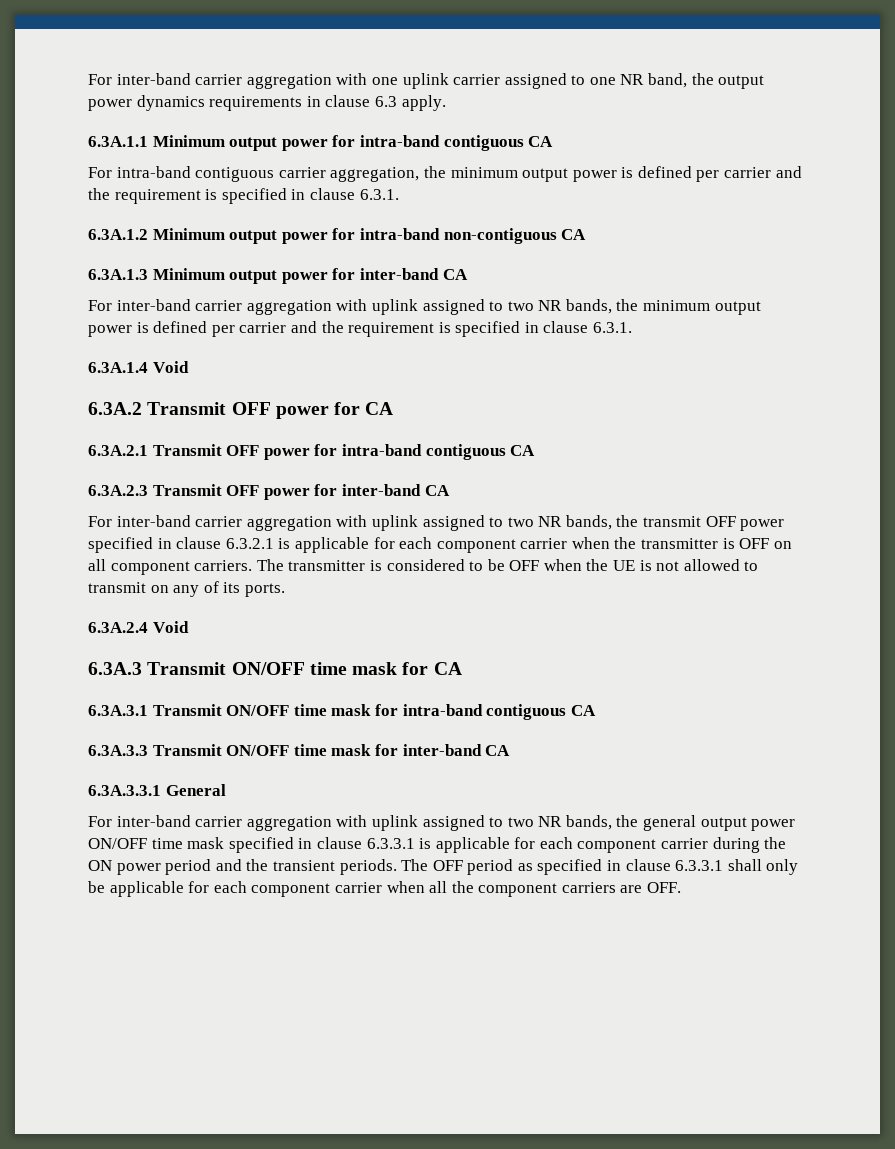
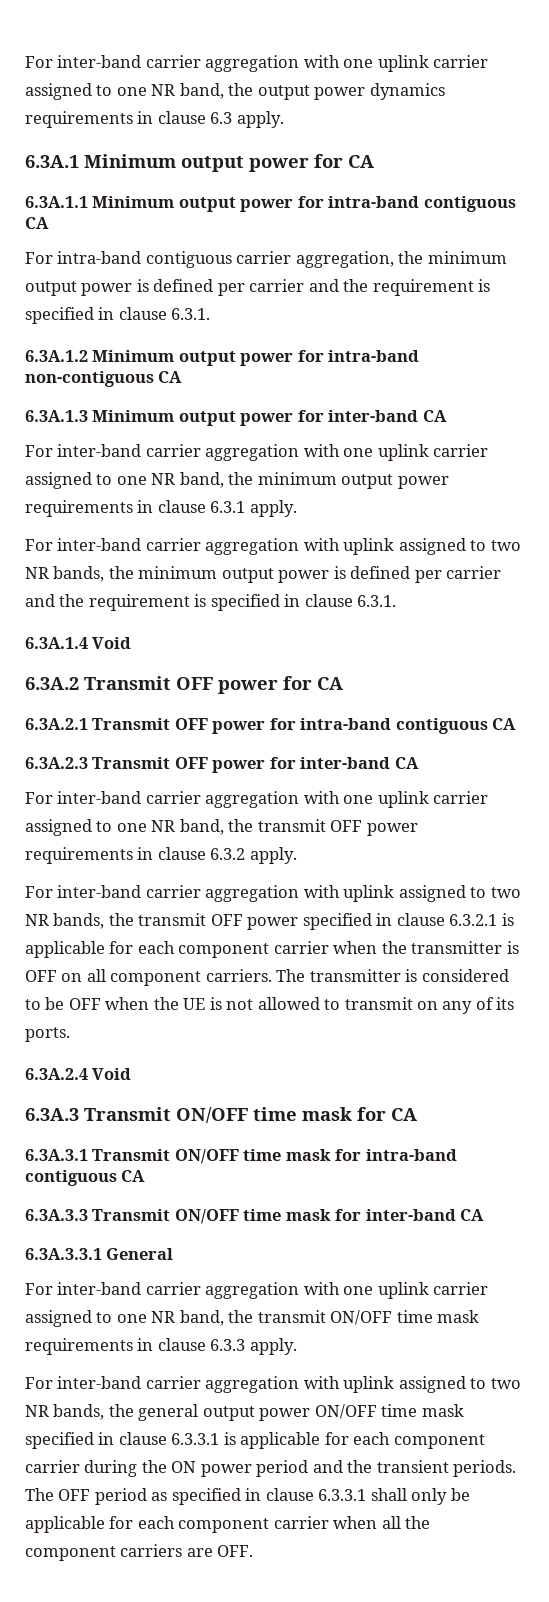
(446, 103) none -> [25,154,374,172] // 6.3A.1 Minimum output power for CA
(468, 274) none -> [25,444,489,461] [25,472,449,489] [25,500,297,517] // For inter-band carrier aggregation with one uplink carrier assigned to one NR band, the minimum output power requirements in clause 6.3.1 apply.
(450, 490) none -> [25,791,489,808] [25,819,418,836] [25,847,297,864] // For inter-band carrier aggregation with one uplink carrier assigned to one NR band, the transmit OFF power requirements in clause 6.3.2 apply.
(226, 790) none -> [25,1282,489,1299] [25,1310,480,1327] [25,1338,297,1355] // For inter-band carrier aggregation with one uplink carrier assigned to one NR band, the transmit ON/OFF time mask requirements in clause 6.3.3 apply.

